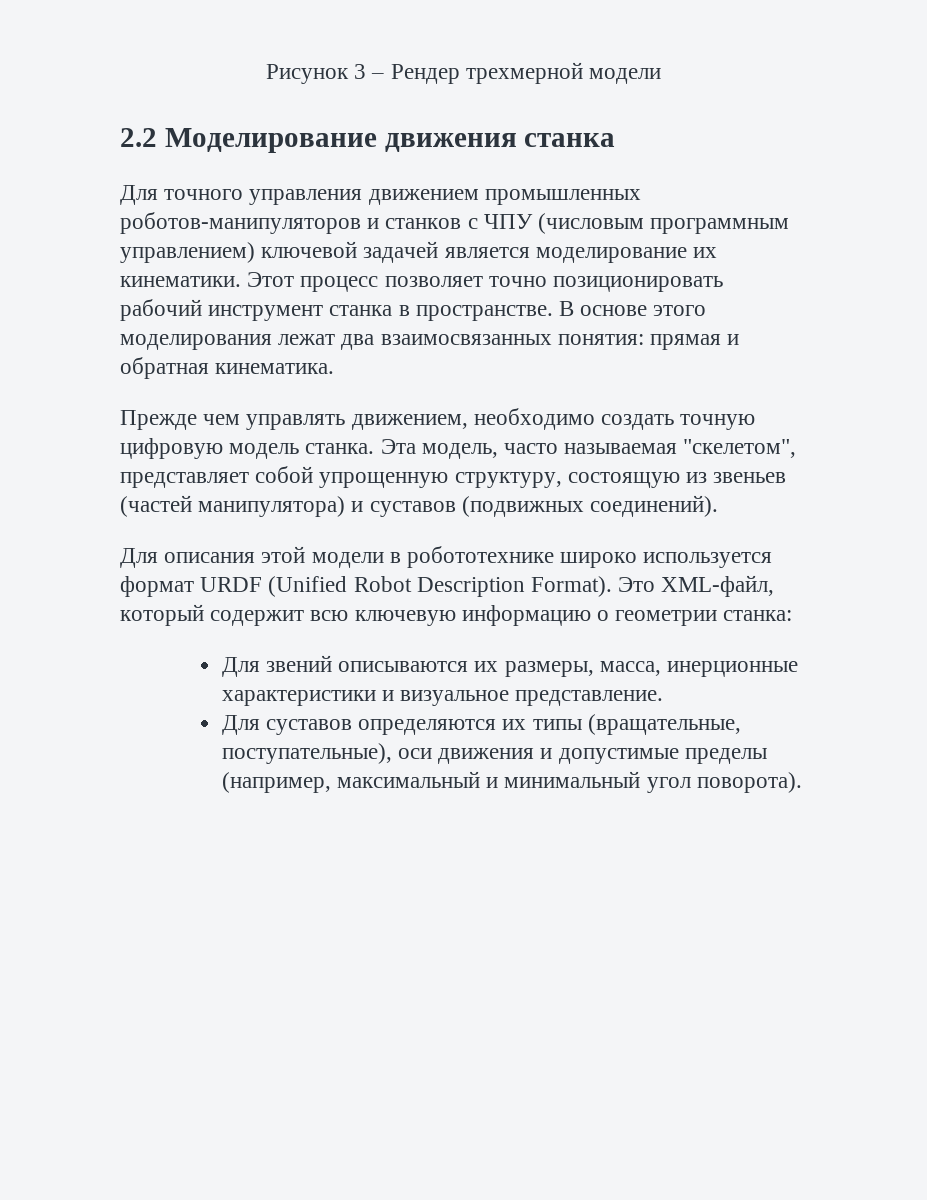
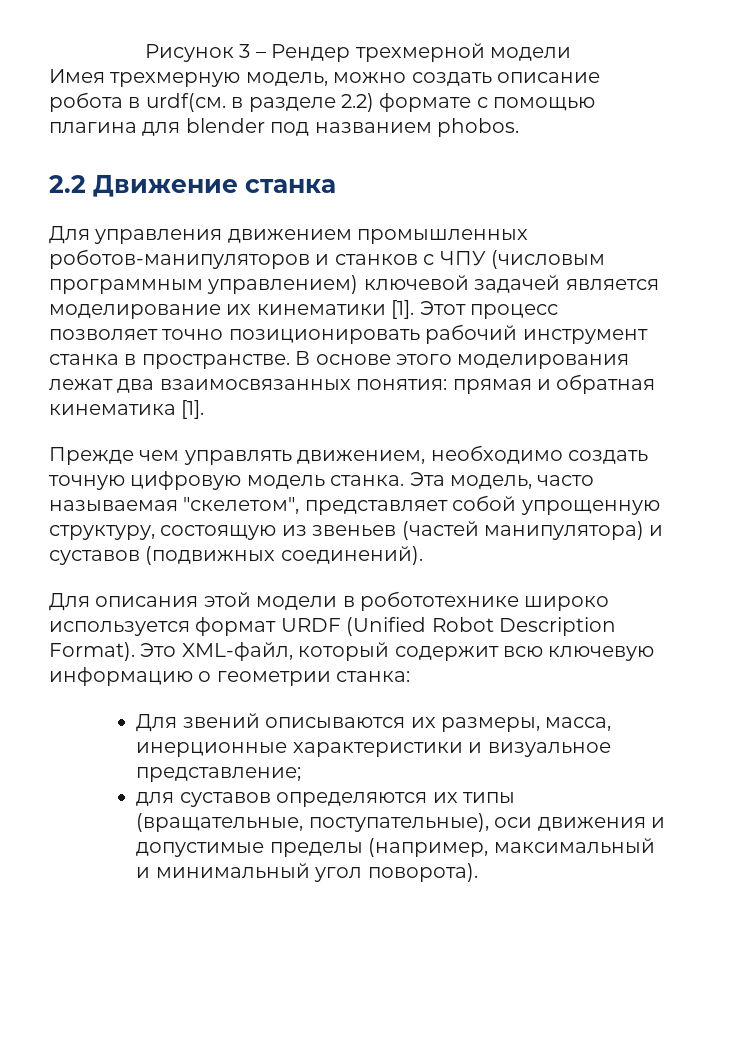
(662, 76) none -> [49,69,600,87] [49,92,596,112] [49,118,519,137] // Имея трехмерную модель, можно создать описание робота в urdf(см. в разделе 2.2) формате с помощью плагина для blender под названием phobos.
[164,128,517,153] Моделирование движения -> [93,175,238,197] Движение
[164,189,244,200] точного -> (90, 235) none
[120,276,241,287] кинематики. -> [256,300,415,319] кинематики [1].
[215,363,335,374] кинематика. -> [49,400,205,419] кинематика [1].
[515,690,664,706] [221,715,260,735] представление. // Для -> [136,767,302,782] [136,792,175,806] представление; // для

